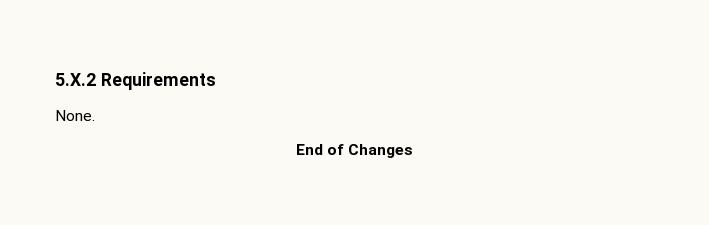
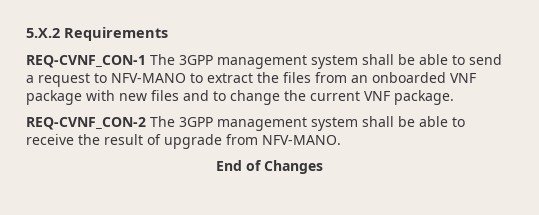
[55,110,95,121] None. -> [26,54,502,69] [26,72,476,87] [26,90,454,105] [26,116,465,131] [26,134,341,149] REQ-CVNF_CON-1 The 3GPP management system shall be able to send a request to NFV-MANO to extract the files from an onboarded VNF package with new files and to change the current VNF package. // REQ-CVNF_CON-2 The 3GPP management system shall be able to receive the result of upgrade from NFV-MANO.

